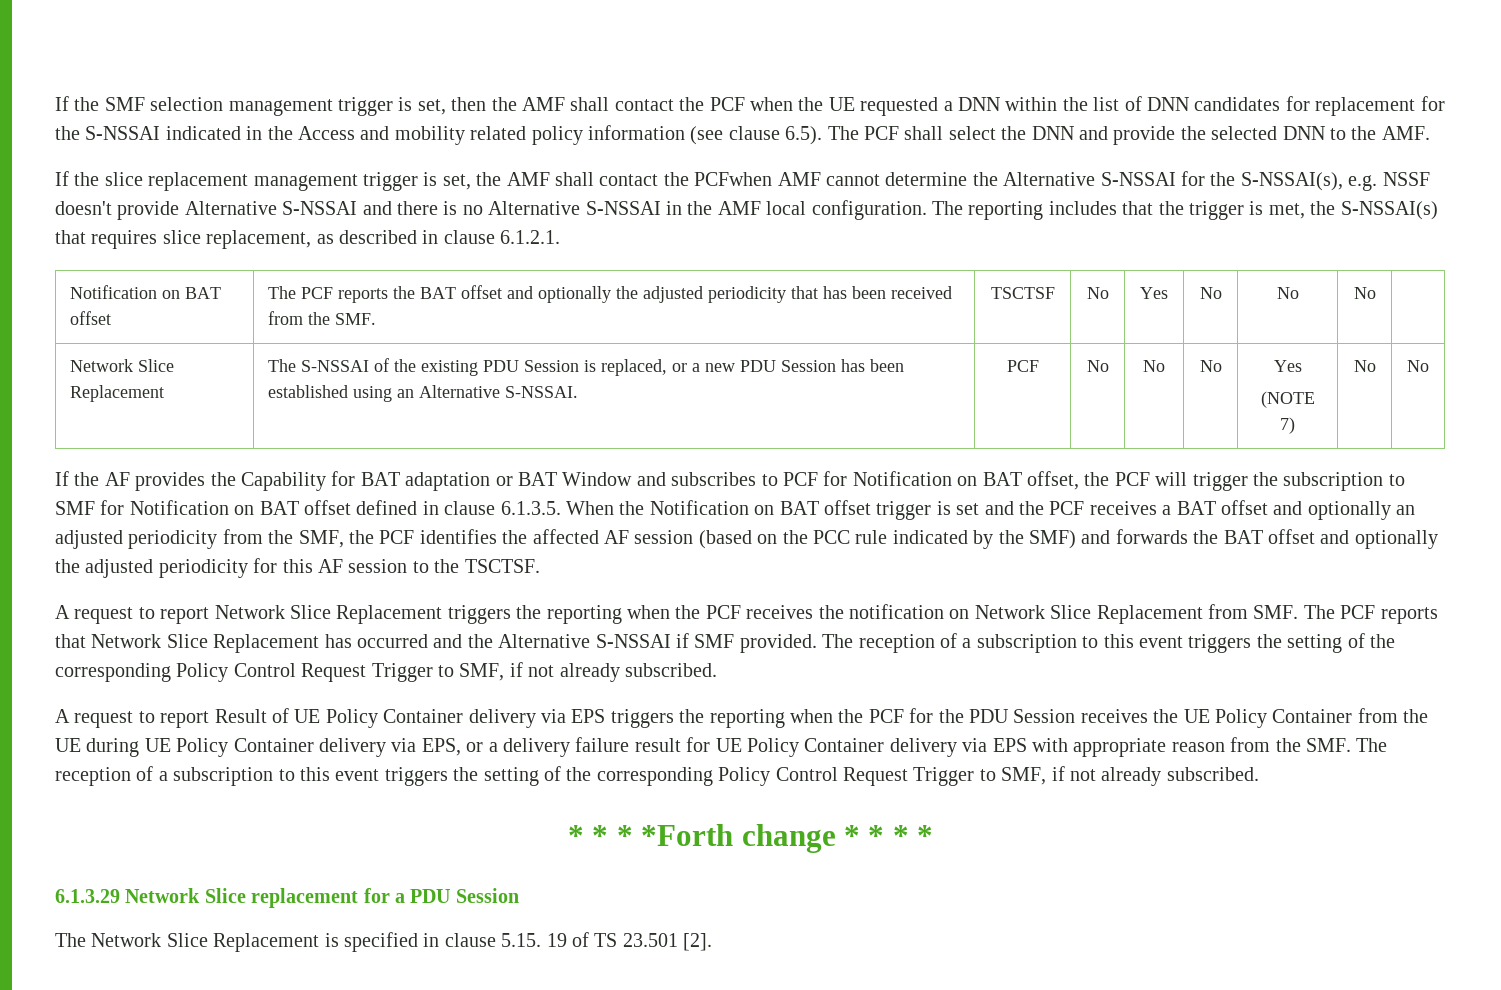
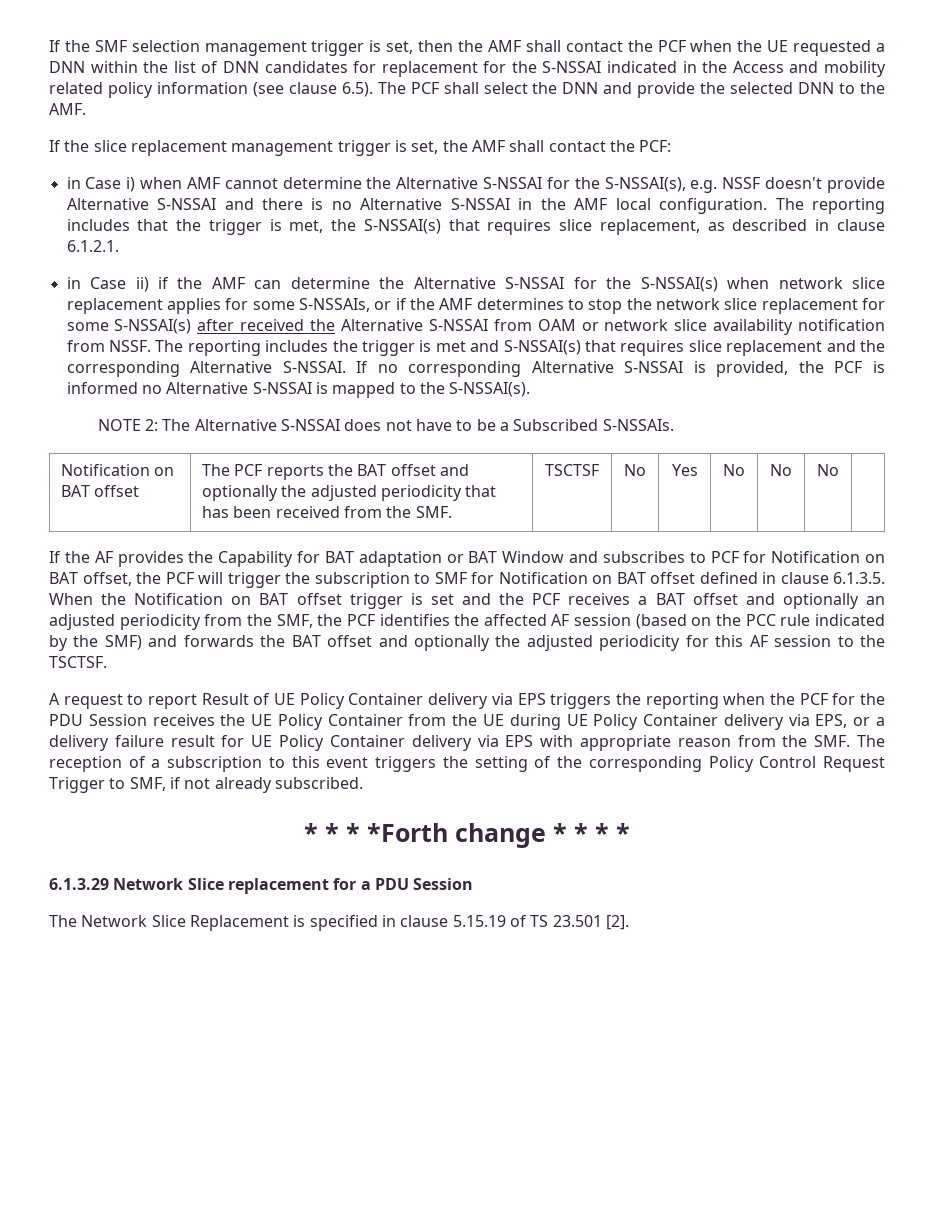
[694,172,773,186] PCFwhen -> [639,140,672,152] [66,177,183,192] PCF: // in Case i) when
(561, 237) none -> [66,277,885,292] [66,298,885,314] [66,319,885,335] [66,340,885,356] [66,361,885,377] [66,382,531,398] [97,419,674,431] // in Case ii) if the AMF can determine the Alternative S-NSSAI for the S-NSSAI(s) when network slice replacement applies for some S-NSSAIs, or if the AMF determines to stop the network slice replacement for some S-NSSAI(s) after received the Alternative S-NSSAI from OAM or network slice availability notification from NSSF. The reporting includes the trigger is met and S-NSSAI(s) that requires slice replacement and the corresponding Alternative S-NSSAI. If no corresponding Alternative S-NSSAI is provided, the PCF is informed no Alternative S-NSSAI is mapped to the S-NSSAI(s). // NOTE 2: The Alternative S-NSSAI does not have to be a Subscribed S-NSSAIs.
[70,359,175,372] [70,385,165,402] [268,358,905,376] [268,385,579,402] [1006,360,1039,372] [1086,360,1109,372] [1143,360,1165,372] [1199,360,1222,372] [1273,360,1302,372] [1260,391,1315,408] [1280,417,1295,434] [1353,360,1376,372] [1407,360,1429,372] // Network Slice Replacement | The S-NSSAI of the existing PDU Session is replaced, or a new PDU Session has been established using an Alternative S-NSSAI. | PCF | No | No | No | Yes // (NOTE 7) | No | No -> (839, 470) none
[55,604,1438,624] [55,633,1396,653] [55,662,717,682] // A request to report Network Slice Replacement triggers the reporting when the PCF receives the notification on Network Slice Replacement from SMF. The PCF reports that Network Slice Replacement has occurred and the Alternative S-NSSAI if SMF provided. The reception of a subscription to this event triggers the setting of the corresponding Policy Control Request Trigger to SMF, if not already subscribed. -> (107, 662) none
[501,933,567,947] 5.15. 19 -> [452,915,506,927] 5.15.19

